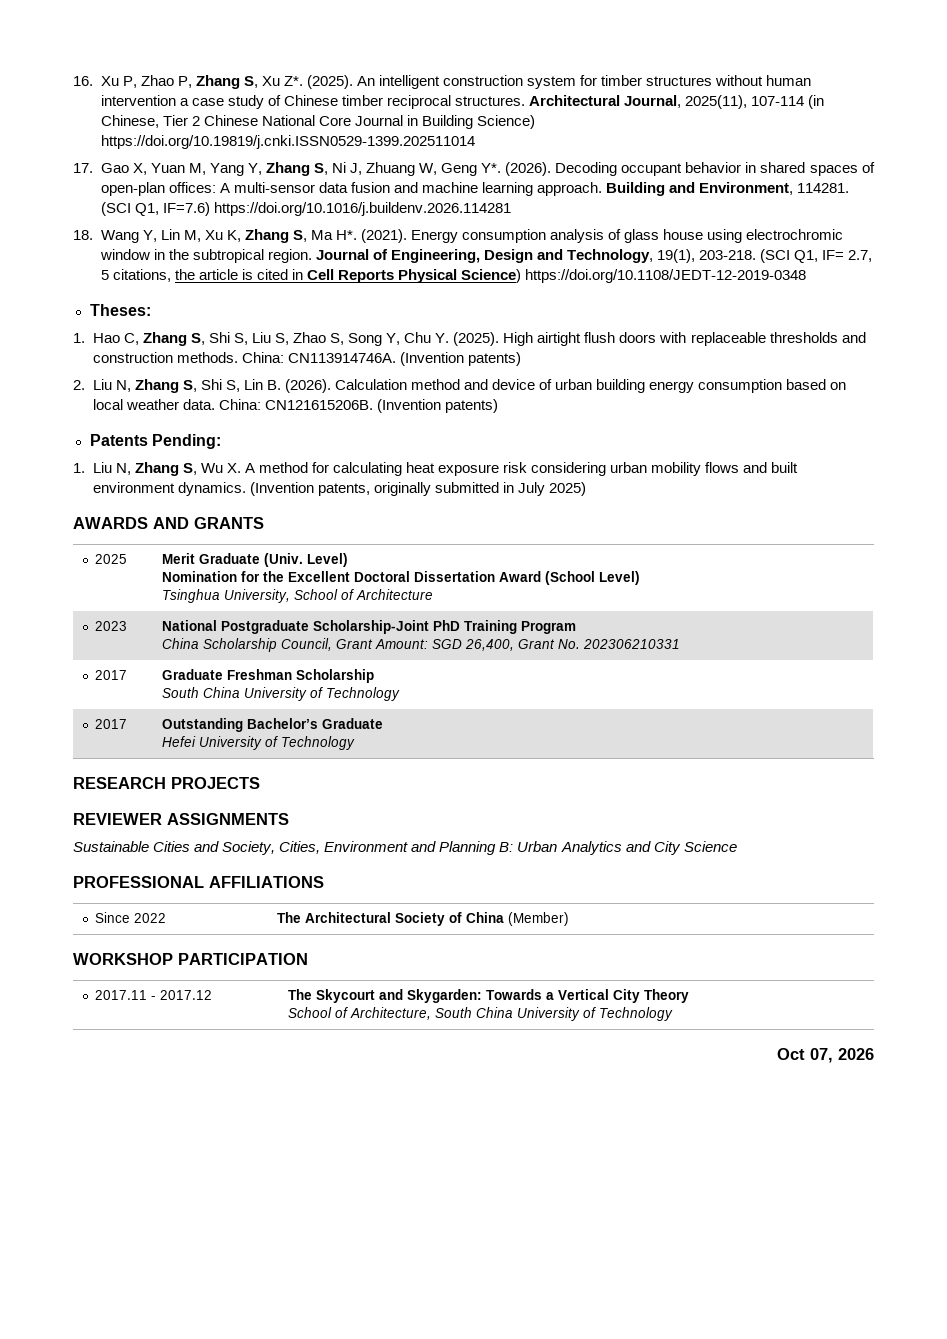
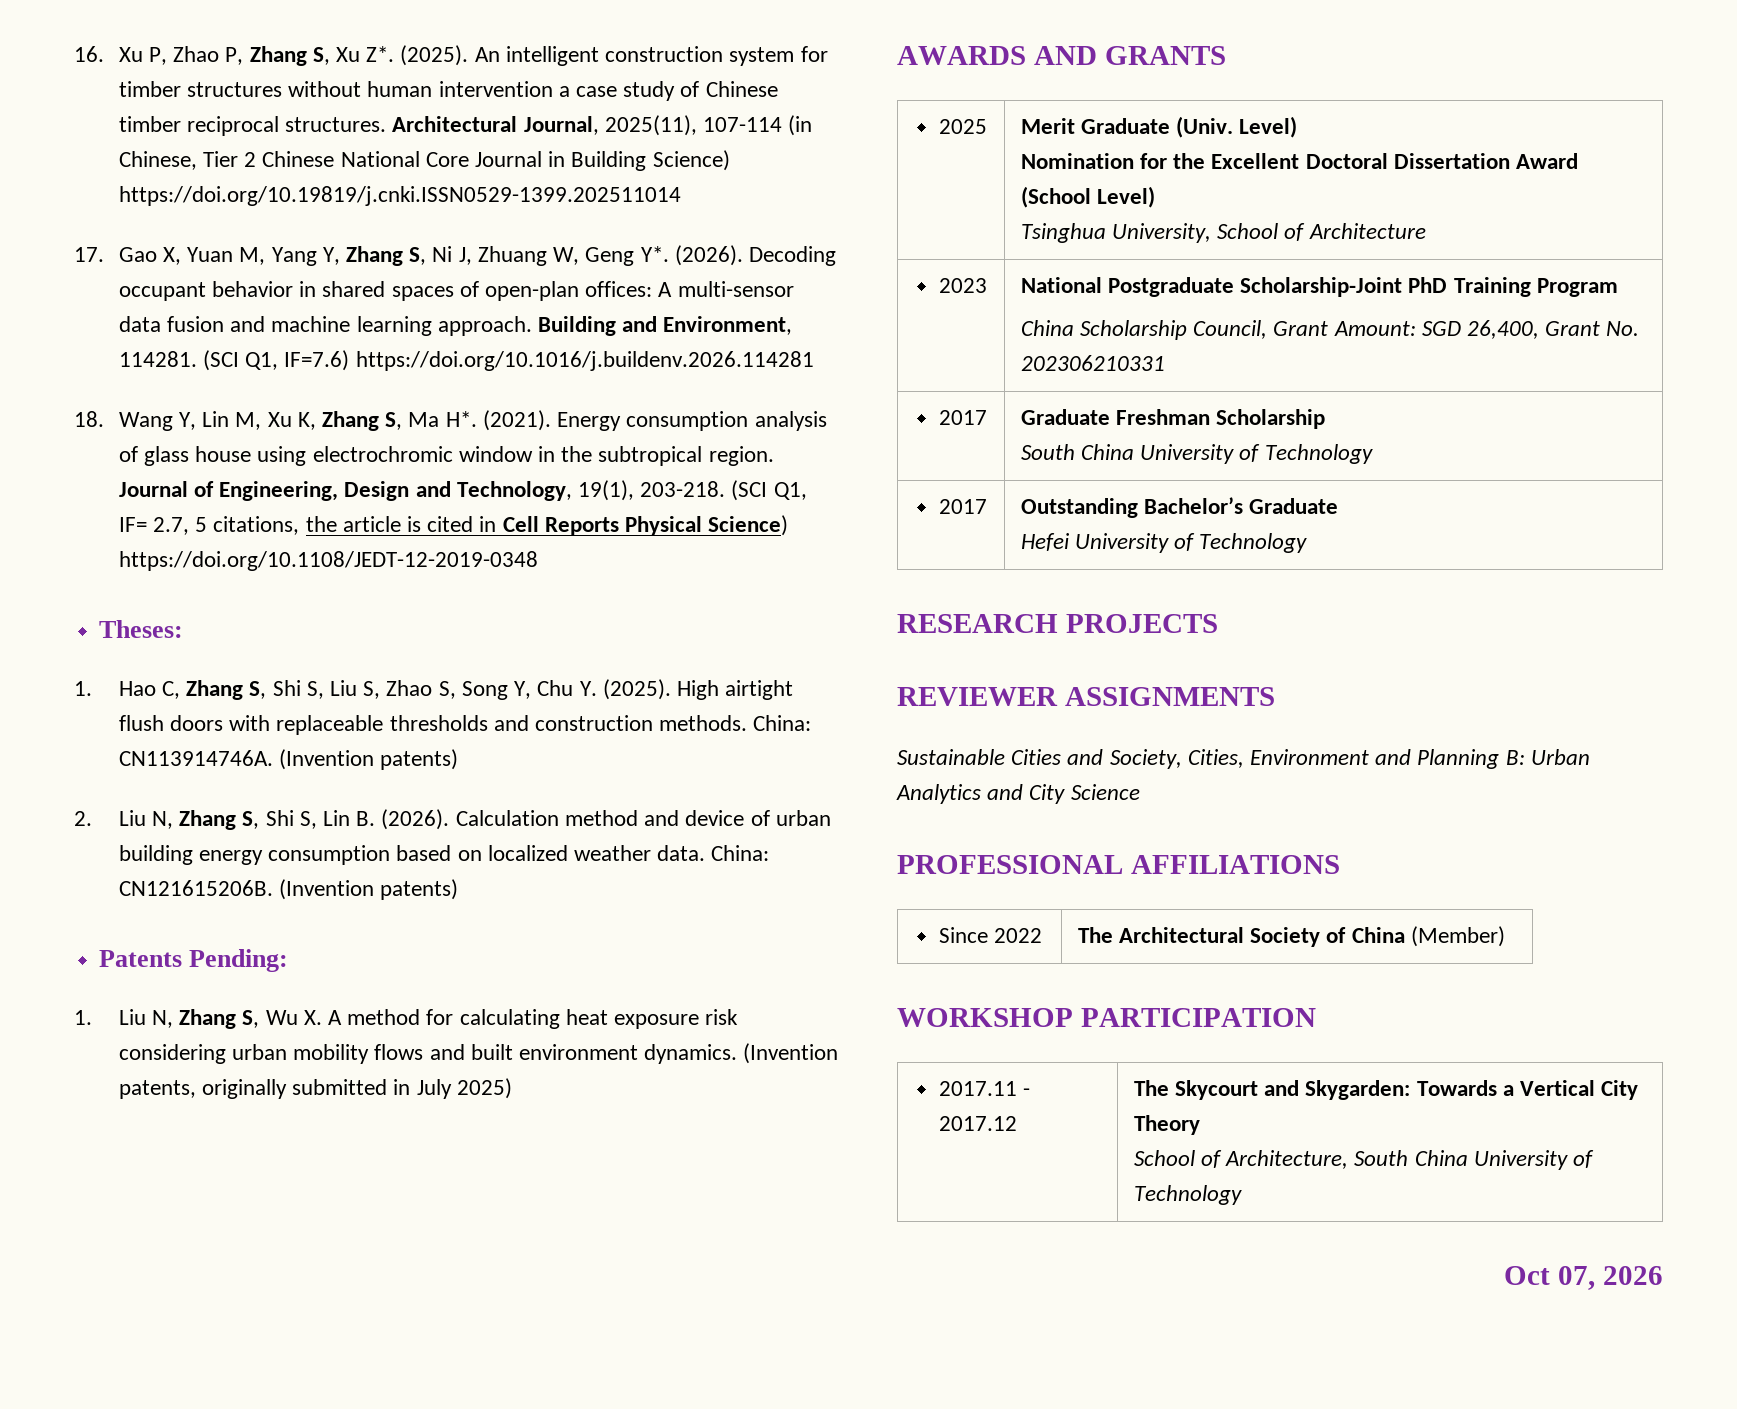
[92,399,123,410] local -> [487,845,568,861] localized

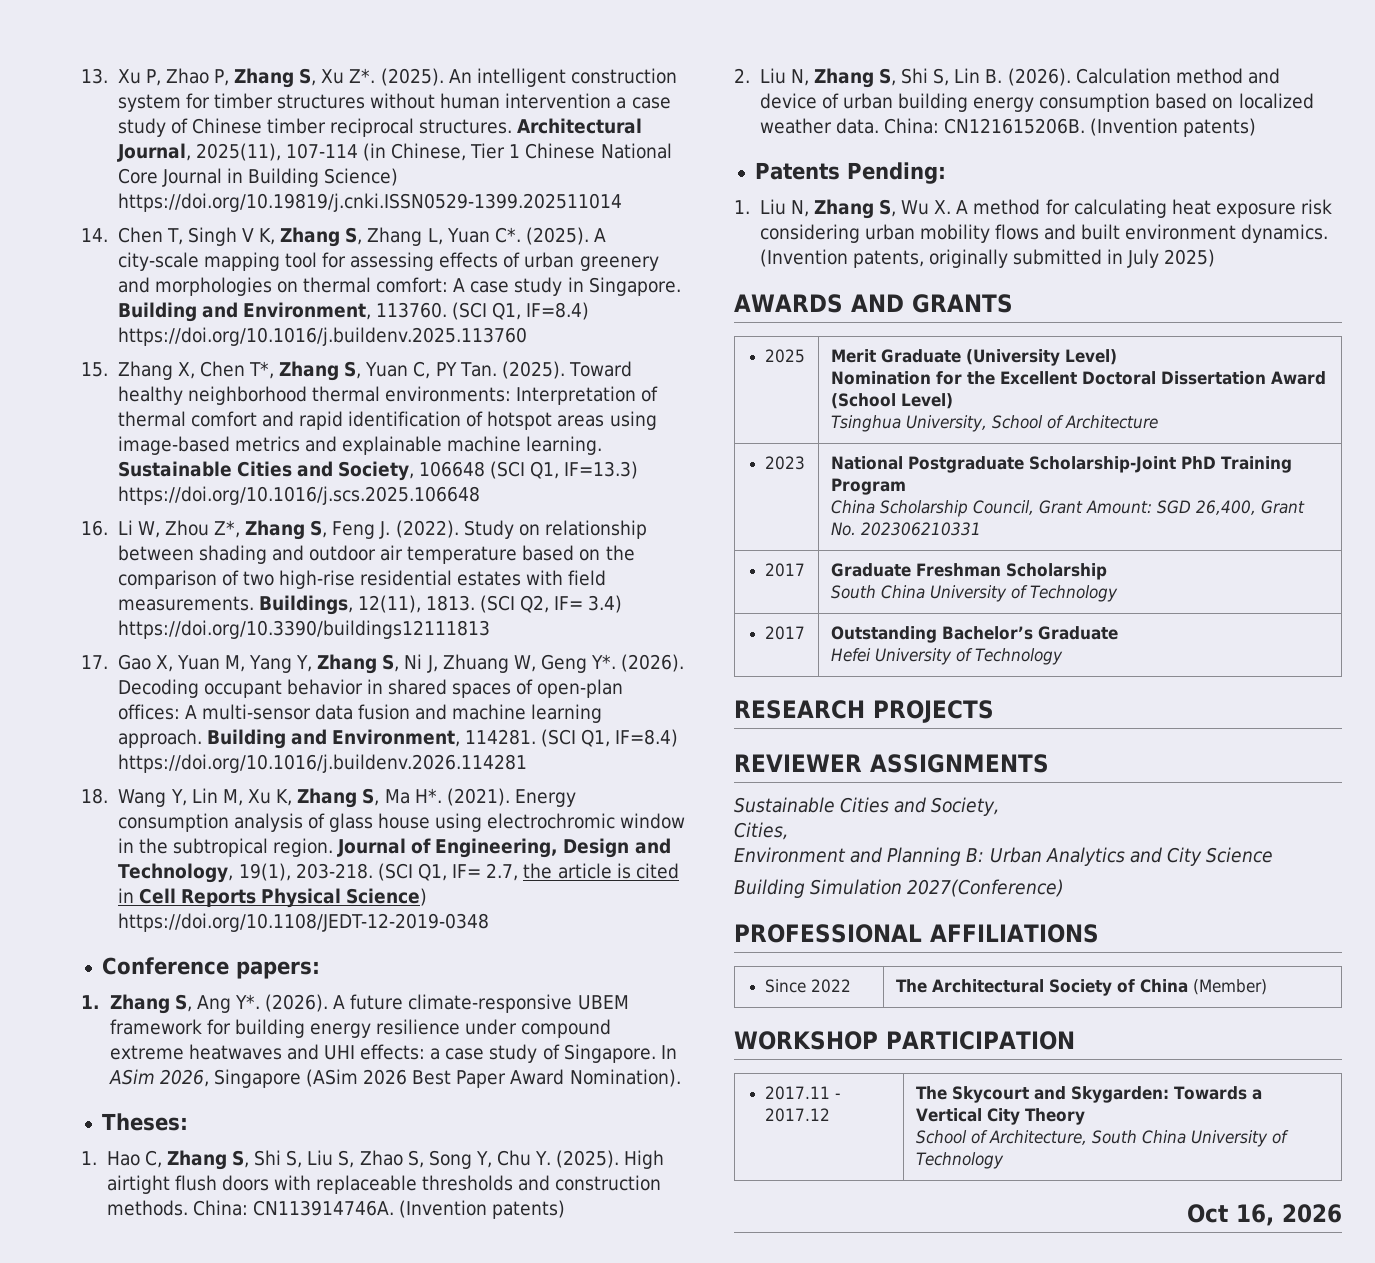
[74,46,104,62] 16. -> [81,68,108,84] 13.
[244,152,257,167] 2 -> [509,144,521,158] 1
(681, 196) none -> [81,227,607,247] [117,252,659,271] [117,277,681,296] [117,302,590,322] [117,327,528,346] [81,361,632,381] [117,386,659,405] [117,411,657,430] [117,436,603,455] [117,461,639,481] [117,486,480,505] [81,520,647,540] [117,545,635,564] [117,570,607,589] [117,595,623,615] [117,620,490,639] // 14. Chen T, Singh V K, Zhang S, Zhang L, Yuan C*. (2025). A city-scale mapping tool for assessing effects of urban greenery and morphologies on thermal comfort: A case study in Singapore. Building and Environment, 113760. (SCI Q1, IF=8.4) https://doi.org/10.1016/j.buildenv.2025.113760 // 15. Zhang X, Chen T*, Zhang S, Yuan C, PY Tan. (2025). Toward healthy neighborhood thermal environments: Interpretation of thermal comfort and rapid identification of hotspot areas using image-based metrics and explainable machine learning. Sustainable Cities and Society, 106648 (SCI Q1, IF=13.3) https://doi.org/10.1016/j.scs.2025.106648 // 16. Li W, Zhou Z*, Zhang S, Feng J. (2022). Study on relationship between shading and outdoor air temperature based on the comparison of two high-rise residential estates with field measurements. Buildings, 12(11), 1813. (SCI Q2, IF= 3.4) https://doi.org/10.3390/buildings12111813
[284,350,350,371] IF=7.6) -> [615,729,679,747] IF=8.4)
[195,516,300,535] 5 citations, -> (519, 872) none
(538, 561) none -> [101,957,320,979] [81,994,629,1014] [109,1019,612,1038] [109,1044,677,1063] [108,1069,681,1088] // Conference papers: // 1. Zhang S, Ang Y*. (2026). A future climate-responsive UBEM framework for building energy resilience under compound extreme heatwaves and UHI effects: a case study of Singapore. In ASim 2026, Singapore (ASim 2026 Best Paper Award Nomination).
[1176,116,1234,138] (Univ. -> [965,349,1060,366] (University
(1182, 759) none -> (1000, 806) //
(1244, 758) none -> (788, 831) //
(1140, 792) none -> [734,879,1065,898] // Building Simulation 2027(Conference)
[1558,1266,1596,1290] 07, -> [1236,1204,1274,1226] 16,

